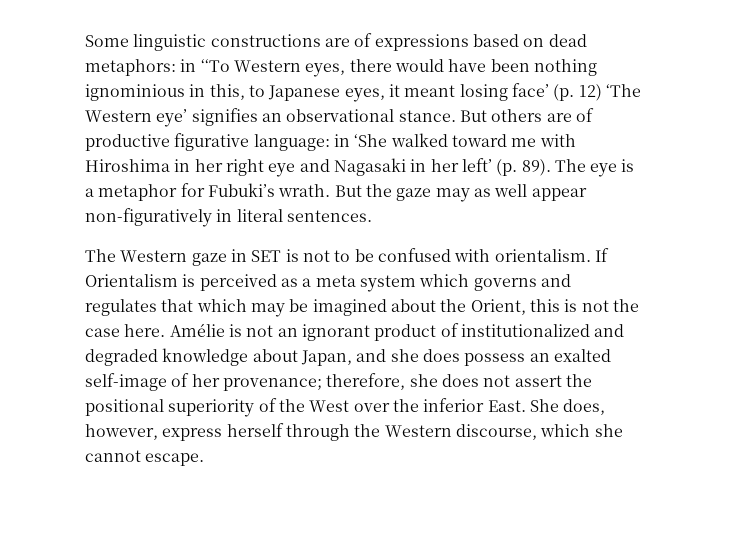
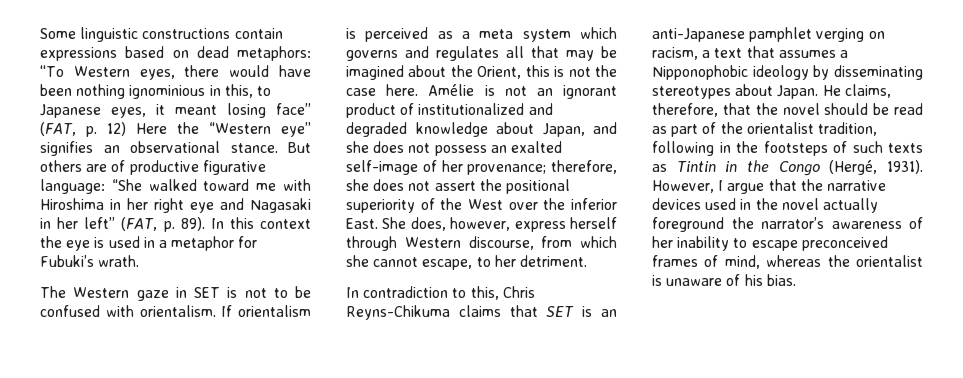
[324,33,373,47] are of -> [234,28,283,39] contain
[180,59,197,72] in -> (311, 53) none
[511,83,641,101] [85,109,188,127] face’ (p. 12) ‘The Western eye’ -> [276,103,311,115] [40,122,311,137] face” (FAT, p. 12) Here the “Western eye”
[333,134,388,147] in ‘She -> [111,179,142,191] “She
[461,158,635,177] left’ (p. 89). The eye is -> [84,217,311,232] [40,236,155,251] left” (FAT, p. 89). In this context the eye is used in
[334,184,587,202] [85,208,372,227] But the gaze may as well appear non-figuratively in literal sentences. -> (140, 261) none
[85,274,178,287] Orientalism -> [238,305,311,317] orientalism
[161,299,247,312] that which -> [506,46,559,58] all that
(460, 355) none -> [408,143,431,153] not
[354,424,381,437] the -> (397, 243) none
(537, 432) none -> [541,236,573,248] from
[145,453,205,466] escape. -> [422,255,587,270] [346,286,535,300] [346,305,617,320] [652,27,885,42] [652,46,848,60] [652,65,923,80] [652,84,891,99] [652,103,923,117] [652,122,877,137] [652,141,923,156] [652,160,923,176] [652,179,886,194] [652,198,878,213] [652,217,923,232] [652,236,888,251] [652,255,923,269] [652,274,796,286] escape, to her detriment. // In contradiction to this, Chris Reyns-Chikuma claims that SET is an anti-Japanese pamphlet verging on racism, a text that assumes a Nipponophobic ideology by disseminating stereotypes about Japan. He claims, therefore, that the novel should be read as part of the orientalist tradition, following in the footsteps of such texts as Tintin in the Congo (Hergé, 1931). However, I argue that the narrative devices used in the novel actually foreground the narrator’s awareness of her inability to escape preconceived frames of mind, whereas the orientalist is unaware of his bias.

